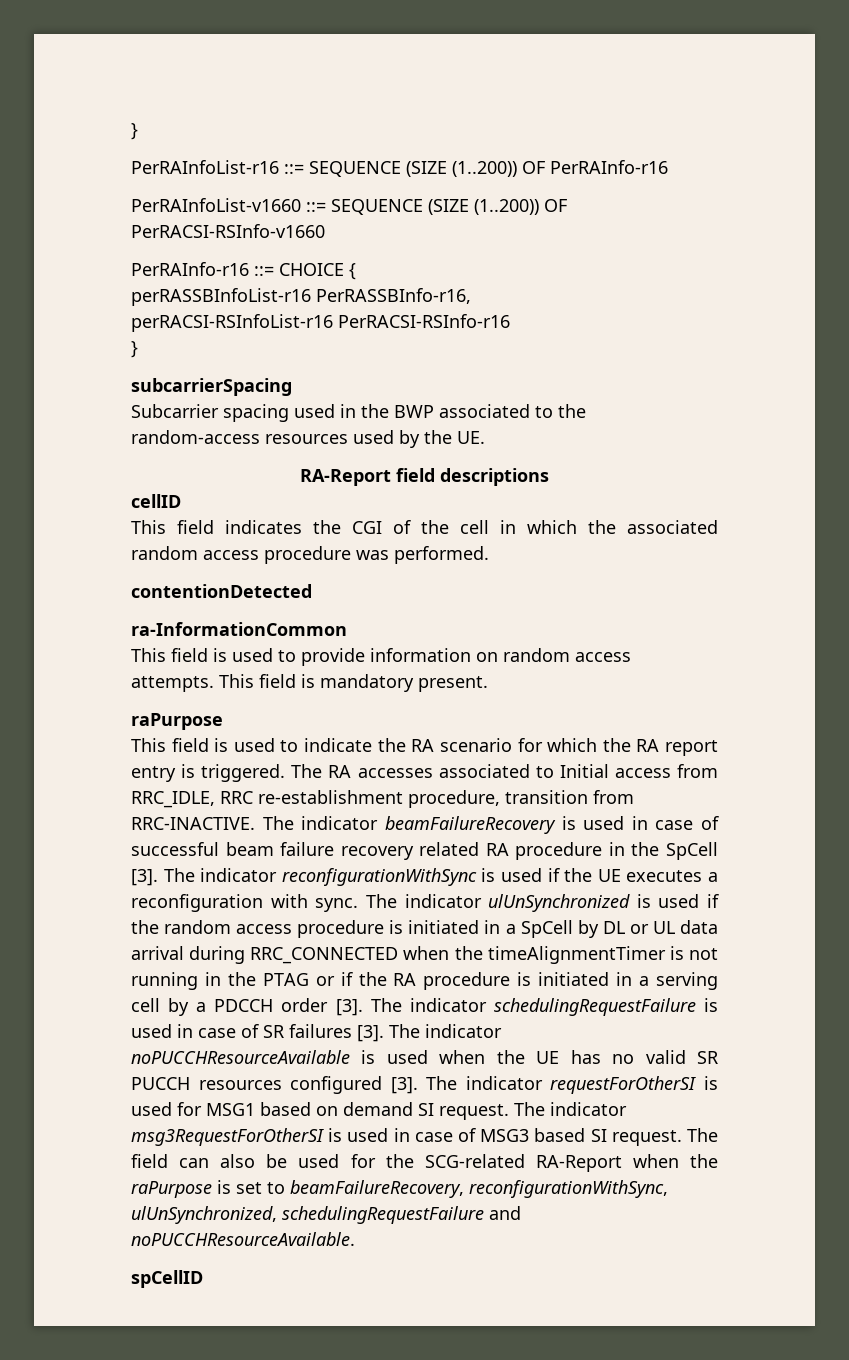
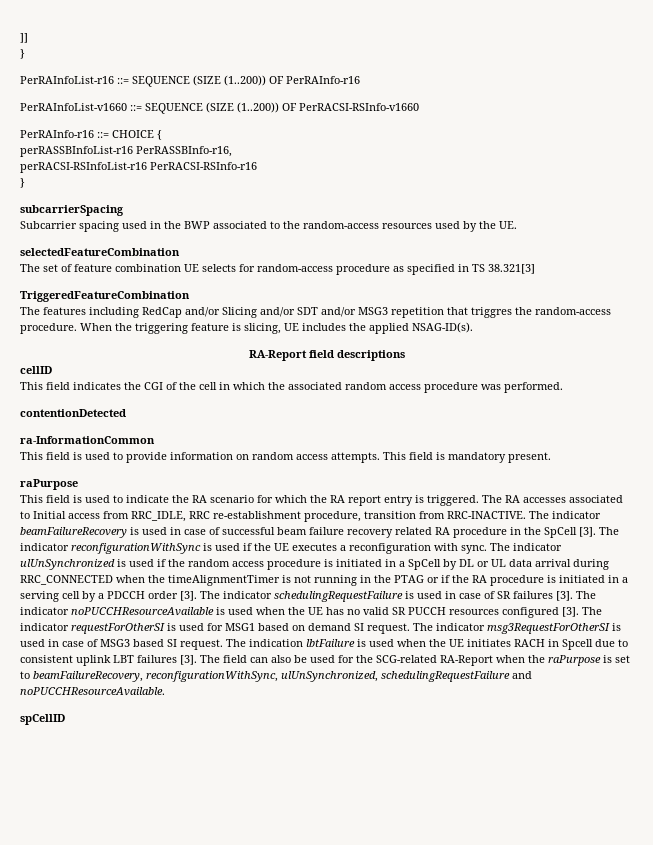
(131, 131) none -> [20,33,28,43] ]] //
(485, 437) none -> [20,248,180,256] [20,264,535,275] [20,291,190,302] [20,307,611,318] [20,322,473,334] // selectedFeatureCombination // The set of feature combination UE selects for random-access procedure as specified in TS 38.321[3] // TriggeredFeatureCombination // The features including RedCap and/or Slicing and/or SDT and/or MSG3 repetition that triggres the random-access procedure. When the triggering feature is slicing, UE includes the applied NSAG-ID(s).
(718, 1135) none -> [249,639,628,650] [20,655,220,666] indication lbtFailure is used when the UE initiates RACH in Spcell due to consistent uplink LBT failures [3]. The

